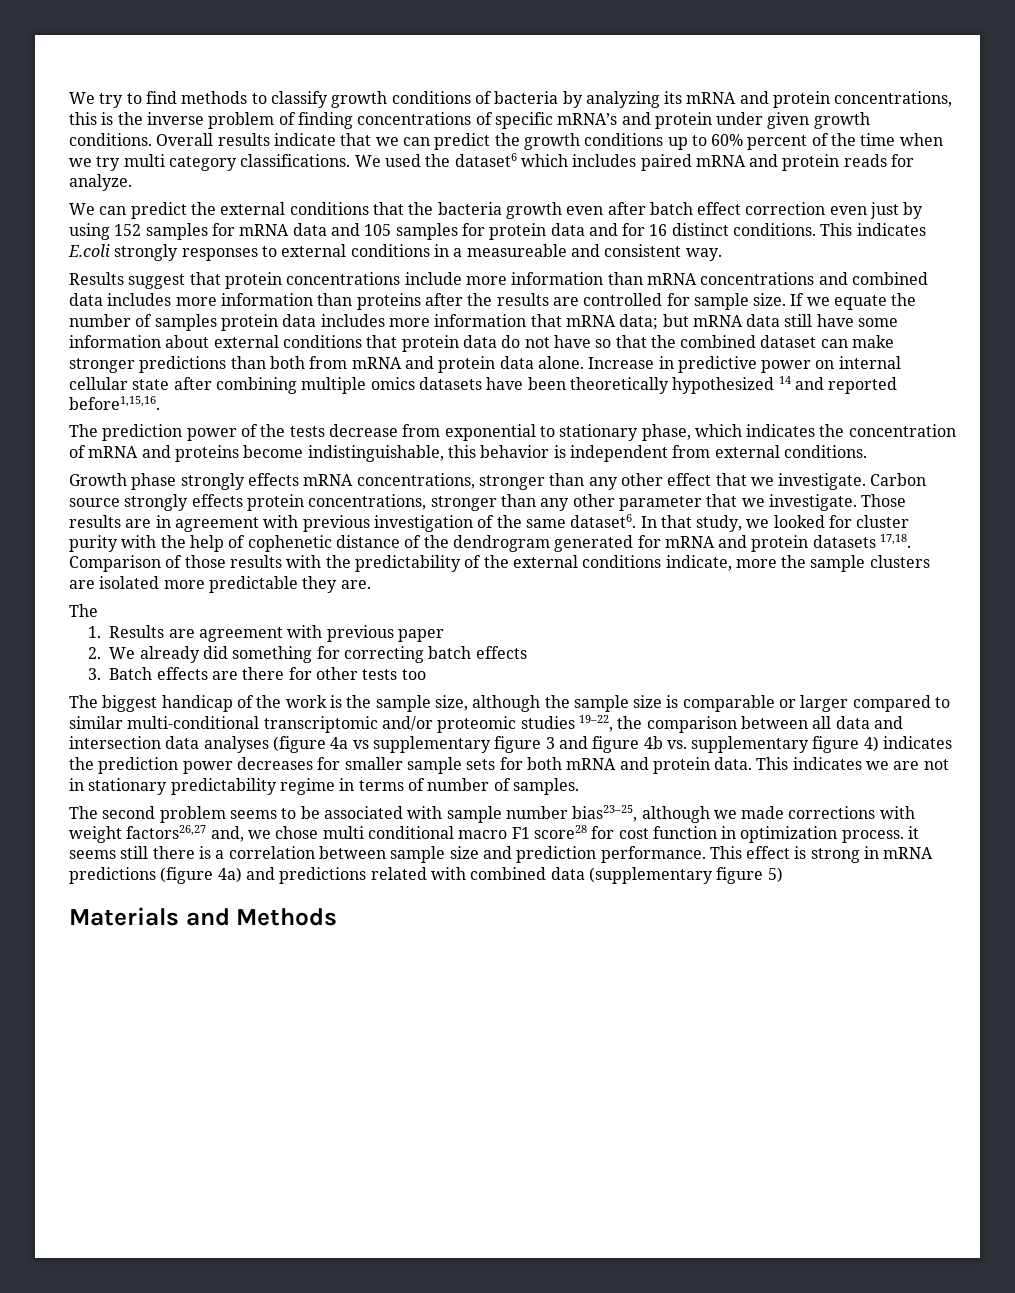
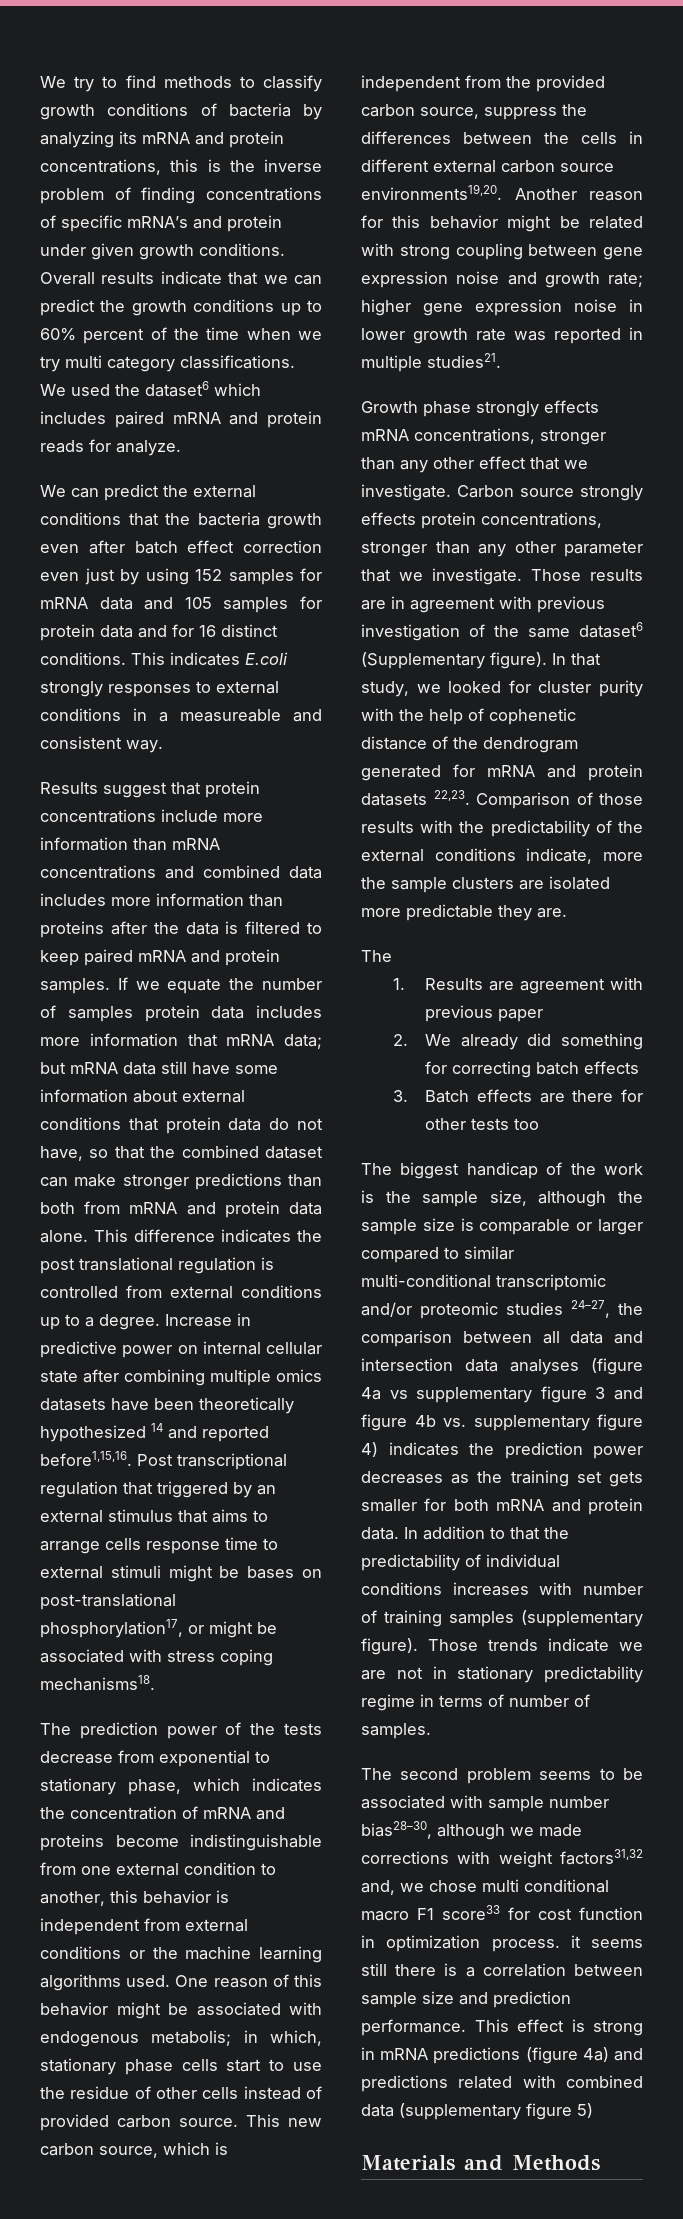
[496,293,787,310] results are controlled for sample size. -> [185,921,322,935] [40,949,280,966] [40,978,110,994] data is filtered to keep paired mRNA and protein samples.
[553,335,591,348] have -> [40,1146,83,1161] have,
(584, 362) none -> [94,1229,322,1243] [40,1257,274,1274] [40,1285,322,1299] [40,1314,160,1330] This difference indicates the post translational regulation is controlled from external conditions up to a degree.
(160, 403) none -> [137,1453,287,1470] [40,1481,276,1498] [40,1509,268,1523] [40,1537,278,1554] [40,1565,322,1582] [40,1593,176,1610] [40,1619,277,1638] [40,1649,273,1666] [40,1675,155,1691] Post transcriptional regulation that triggered by an external stimulus that aims to arrange cells response time to external stimuli might be bases on post-translational phosphorylation17, or might be associated with stress coping mechanisms18.
[307,445,444,462] indistinguishable, -> [190,1834,322,1851] [40,1862,276,1876] [40,1891,105,1906] indistinguishable from one external condition to another,
[783,445,867,458] conditions. -> [40,1946,322,1963] [40,1974,322,1991] [40,2002,322,2019] [40,2030,322,2047] [40,2058,323,2075] [40,2086,322,2100] [40,2114,322,2131] [40,2142,228,2158] [361,75,605,92] [361,104,587,120] [361,131,643,144] [361,159,614,173] [361,184,643,201] [361,215,643,232] [361,243,643,260] [361,271,643,288] [361,299,643,316] [361,327,643,344] [361,353,501,372] conditions or the machine learning algorithms used. One reason of this behavior might be associated with endogenous metabolis; in which, stationary phase cells start to use the residue of other cells instead of provided carbon source. This new carbon source, which is independent from the provided carbon source, suppress the differences between the cells in different external carbon source environments19,20. Another reason for this behavior might be related with strong coupling between gene expression noise and growth rate; higher gene expression noise in lower growth rate was reported in multiple studies21.
[570,514,637,528] dataset6. -> [579,622,643,638] [361,652,547,669] dataset6 (Supplementary figure).
[880,534,912,548] 17,18. -> [433,790,470,805] 22,23.
[578,715,613,732] 19–22, -> [571,1300,610,1318] 24–27,
[317,757,496,774] for smaller sample sets -> [451,1470,643,1487] [361,1499,417,1512] as the training set gets smaller
[756,757,862,770] This indicates -> [404,1526,569,1540] [361,1554,560,1571] [361,1582,643,1596] [361,1610,643,1627] [361,1638,609,1655] In addition to that the predictability of individual conditions increases with number of training samples (supplementary figure). Those trends indicate
[572,805,638,822] bias23–25, -> [361,1821,432,1839] bias28–30,
[126,825,207,839] factors26,27 -> [560,1849,643,1865] factors31,32
[533,825,587,839] score28 -> [442,1905,500,1920] score33

